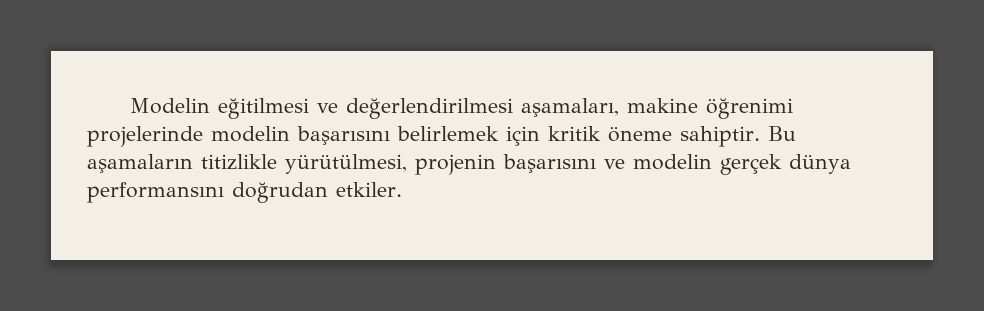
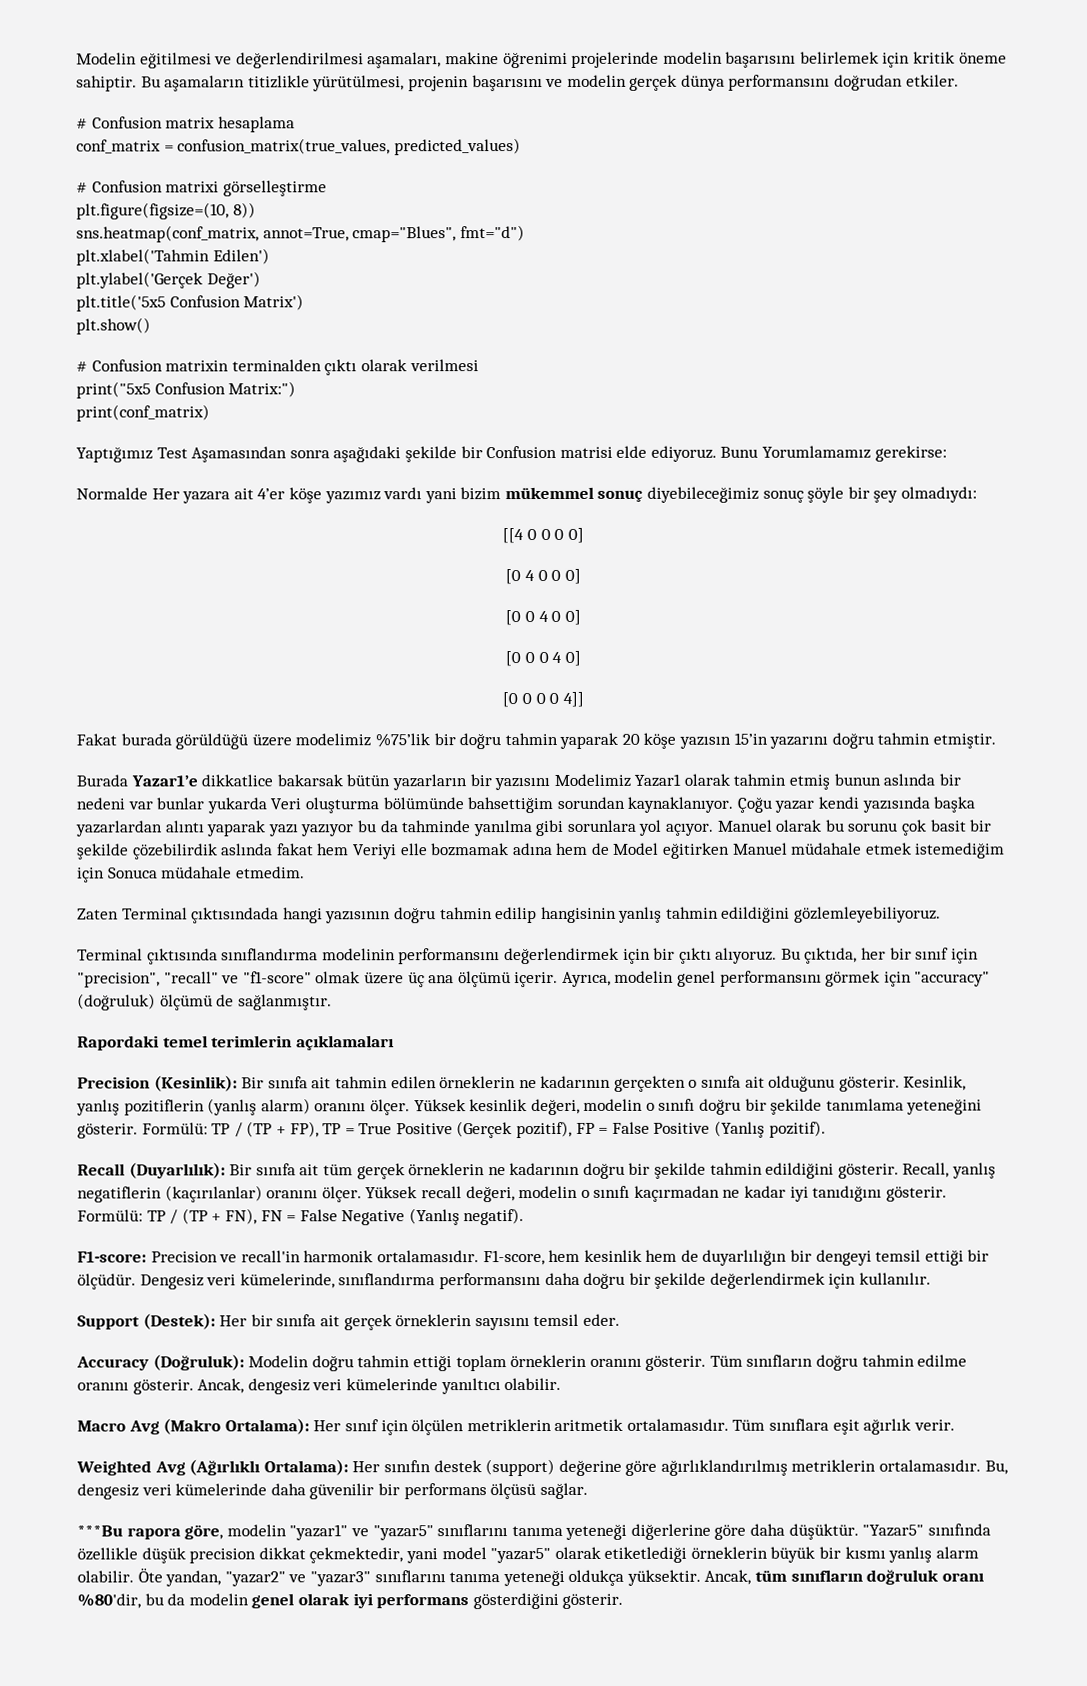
(402, 189) none -> [76,116,295,133] [76,138,521,156] [76,180,327,197] [76,202,256,220] [76,225,525,243] [76,248,270,266] [76,271,261,289] [76,294,305,312] [76,317,151,335] [76,359,479,376] [76,381,297,399] [76,404,210,422] [76,445,947,463] [76,486,978,504] [502,527,584,544] [505,568,581,585] [505,609,581,626] [505,650,581,667] [502,691,584,708] [76,732,997,750] [76,773,961,791] [76,796,976,814] [75,819,992,837] [77,842,1006,860] [77,866,305,883] [77,906,942,924] [77,947,979,965] [77,970,991,988] [77,993,332,1011] [77,1035,394,1051] [77,1075,967,1092] [76,1098,983,1116] [77,1120,826,1139] [77,1162,997,1180] [77,1185,947,1203] [77,1208,525,1226] [77,1249,990,1266] [77,1272,932,1290] [77,1313,620,1331] [76,1354,968,1372] [77,1377,562,1395] [77,1418,955,1436] [76,1458,1008,1477] [77,1482,588,1500] [77,1523,991,1541] [77,1546,979,1564] [77,1568,984,1587] [77,1592,624,1610] // # Confusion matrix hesaplama // conf_matrix = confusion_matrix(true_values, predicted_values) // # Confusion matrixi görselleştirme // plt.figure(figsize=(10, 8)) // sns.heatmap(conf_matrix, annot=True, cmap="Blues", fmt="d") // plt.xlabel('Tahmin Edilen') // plt.ylabel('Gerçek Değer') // plt.title('5x5 Confusion Matrix') // plt.show() // # Confusion matrixin terminalden çıktı olarak verilmesi // print("5x5 Confusion Matrix:") // print(conf_matrix) // Yaptığımız Test Aşamasından sonra aşağıdaki şekilde bir Confusion matrisi elde ediyoruz. Bunu Yorumlamamız gerekirse: // Normalde Her yazara ait 4’er köşe yazımız vardı yani bizim mükemmel sonuç diyebileceğimiz sonuç şöyle bir şey olmadıydı: // [[4 0 0 0 0] // [0 4 0 0 0] // [0 0 4 0 0] // [0 0 0 4 0] // [0 0 0 0 4]] // Fakat burada görüldüğü üzere modelimiz %75’lik bir doğru tahmin yaparak 20 köşe yazısın 15’in yazarını doğru tahmin etmiştir. // Burada Yazar1’e dikkatlice bakarsak bütün yazarların bir yazısını Modelimiz Yazar1 olarak tahmin etmiş bunun aslında bir nedeni var bunlar yukarda Veri oluşturma bölümünde bahsettiğim sorundan kaynaklanıyor. Çoğu yazar kendi yazısında başka yazarlardan alıntı yaparak yazı yazıyor bu da tahminde yanılma gibi sorunlara yol açıyor. Manuel olarak bu sorunu çok basit bir şekilde çözebilirdik aslında fakat hem Veriyi elle bozmamak adına hem de Model eğitirken Manuel müdahale etmek istemediğim için Sonuca müdahale etmedim. // Zaten Terminal çıktısındada hangi yazısının doğru tahmin edilip hangisinin yanlış tahmin edildiğini gözlemleyebiliyoruz. // Terminal çıktısında sınıflandırma modelinin performansını değerlendirmek için bir çıktı alıyoruz. Bu çıktıda, her bir sınıf için "precision", "recall" ve "f1-score" olmak üzere üç ana ölçümü içerir. Ayrıca, modelin genel performansını görmek için "accuracy" (doğruluk) ölçümü de sağlanmıştır. // Rapordaki temel terimlerin açıklamaları // Precision (Kesinlik): Bir sınıfa ait tahmin edilen örneklerin ne kadarının gerçekten o sınıfa ait olduğunu gösterir. Kesinlik, yanlış pozitiflerin (yanlış alarm) oranını ölçer. Yüksek kesinlik değeri, modelin o sınıfı doğru bir şekilde tanımlama yeteneğini gösterir. Formülü: TP / (TP + FP), TP = True Positive (Gerçek pozitif), FP = False Positive (Yanlış pozitif). // Recall (Duyarlılık): Bir sınıfa ait tüm gerçek örneklerin ne kadarının doğru bir şekilde tahmin edildiğini gösterir. Recall, yanlış negatiflerin (kaçırılanlar) oranını ölçer. Yüksek recall değeri, modelin o sınıfı kaçırmadan ne kadar iyi tanıdığını gösterir. Formülü: TP / (TP + FN), FN = False Negative (Yanlış negatif). // F1-score: Precision ve recall'in harmonik ortalamasıdır. F1-score, hem kesinlik hem de duyarlılığın bir dengeyi temsil ettiği bir ölçüdür. Dengesiz veri kümelerinde, sınıflandırma performansını daha doğru bir şekilde değerlendirmek için kullanılır. // Support (Destek): Her bir sınıfa ait gerçek örneklerin sayısını temsil eder. // Accuracy (Doğruluk): Modelin doğru tahmin ettiği toplam örneklerin oranını gösterir. Tüm sınıfların doğru tahmin edilme oranını gösterir. Ancak, dengesiz veri kümelerinde yanıltıcı olabilir. // Macro Avg (Makro Ortalama): Her sınıf için ölçülen metriklerin aritmetik ortalamasıdır. Tüm sınıflara eşit ağırlık verir. // Weighted Avg (Ağırlıklı Ortalama): Her sınıfın destek (support) değerine göre ağırlıklandırılmış metriklerin ortalamasıdır. Bu, dengesiz veri kümelerinde daha güvenilir bir performans ölçüsü sağlar. // ***Bu rapora göre, modelin "yazar1" ve "yazar5" sınıflarını tanıma yeteneği diğerlerine göre daha düşüktür. "Yazar5" sınıfında özellikle düşük precision dikkat çekmektedir, yani model "yazar5" olarak etiketlediği örneklerin büyük bir kısmı yanlış alarm olabilir. Öte yandan, "yazar2" ve "yazar3" sınıflarını tanıma yeteneği oldukça yüksektir. Ancak, tüm sınıfların doğruluk oranı %80'dir, bu da modelin genel olarak iyi performans gösterdiğini gösterir.

